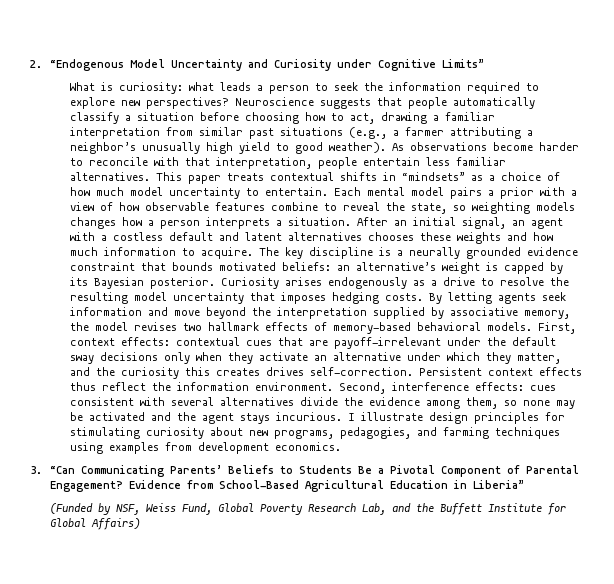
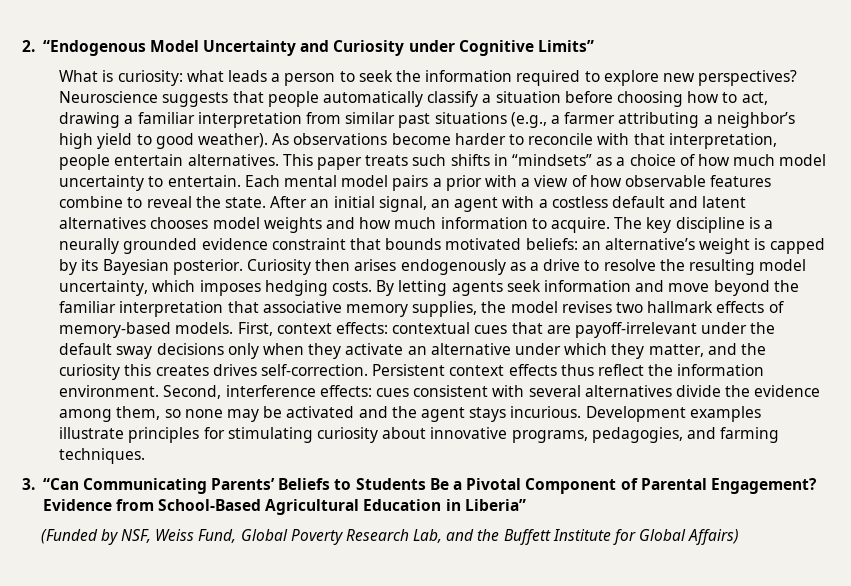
[142,142,201,154] unusually -> (795, 120) none
[426,157,507,166] less familiar -> (184, 160) none
[270,172,335,181] contextual -> [412,154,447,166] such
[411,202,576,214] [70,217,352,229] state, so weighting models changes how a person interprets a situation. -> [225,197,267,208] state.
[420,232,452,241] these -> [212,217,260,229] model
(280, 283) none -> [315,259,351,271] then
[173,292,276,304] uncertainty that -> [59,280,196,296] uncertainty, which
[277,307,571,319] interpretation supplied by associative memory, -> [59,301,478,317] familiar interpretation that associative memory supplies,
[417,322,482,331] behavioral -> (172, 330) none
[348,412,469,424] I illustrate design -> [585,406,761,422] [59,427,125,439] Development examples illustrate
[249,430,269,436] new -> [430,427,508,439] innovative
[495,427,561,439] [70,442,342,454] techniques using examples from development economics. -> [59,448,146,464] techniques.

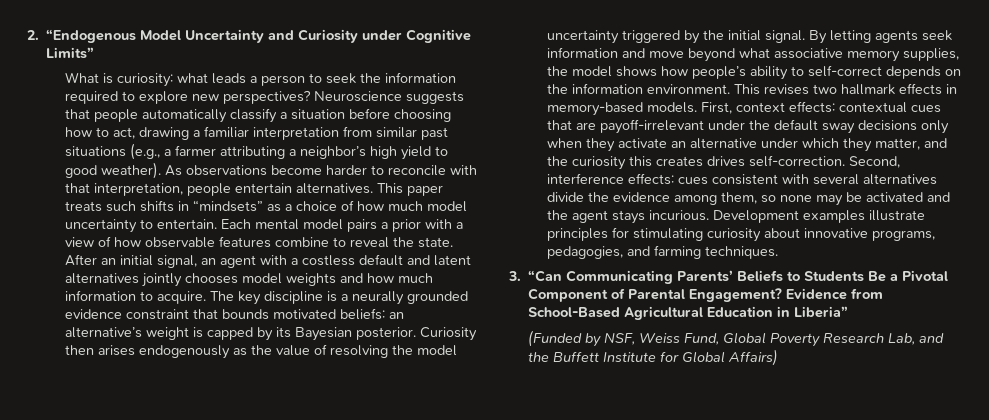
(147, 223) none -> [142,273,183,287] jointly
[529,259,807,275] [59,280,373,296] a drive to resolve the resulting model uncertainty, which imposes hedging costs. -> [251,344,458,358] [547,30,806,44] the value of resolving the model uncertainty triggered by the initial signal.
[773,280,799,292] [59,301,259,317] the familiar interpretation that -> [739,48,771,58] what
(558, 307) none -> [616,65,962,80] [547,83,761,95] shows how people’s ability to self-correct depends on the information environment. This
[768,301,784,313] of -> [946,84,958,94] in
[372,364,765,376] [59,385,160,397] Persistent context effects thus reflect the information environment. -> (846, 161) none

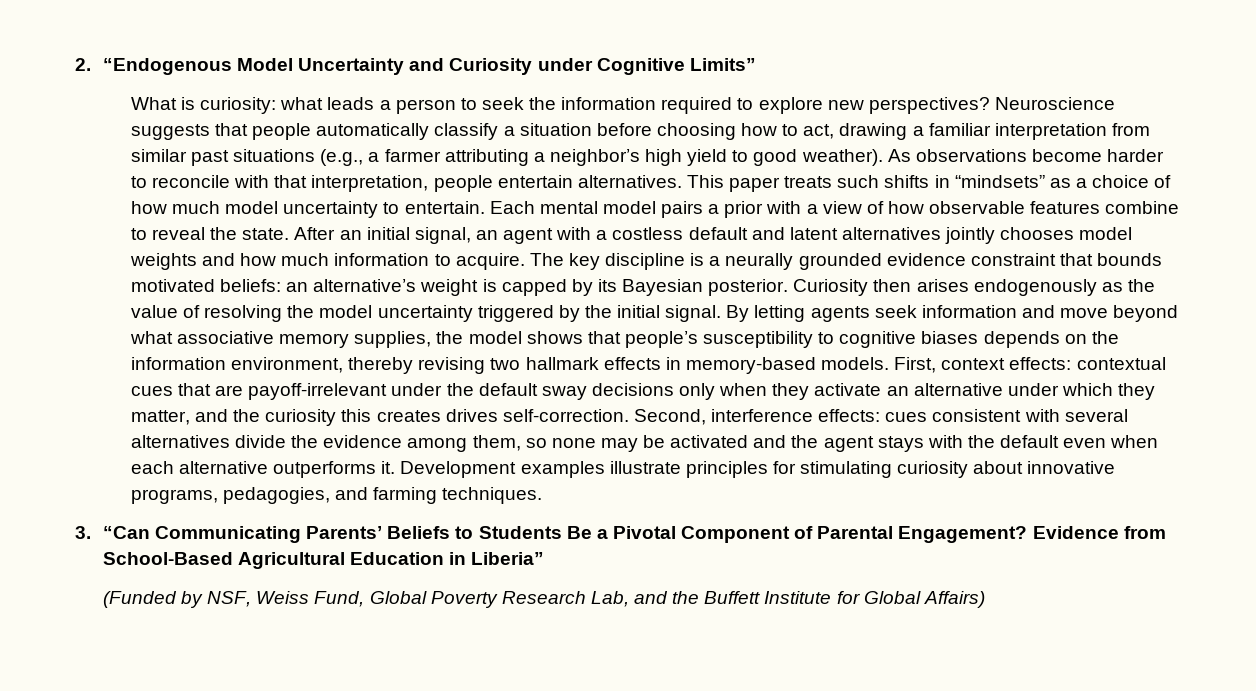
[661,65,883,80] how people’s ability to self-correct -> [587,331,979,348] that people’s susceptibility to cognitive biases
[647,84,810,95] environment. This revises -> [230,357,486,374] environment, thereby revising
[649,210,710,221] incurious. -> [927,435,1159,448] [130,461,396,478] with the default even when each alternative outperforms it.

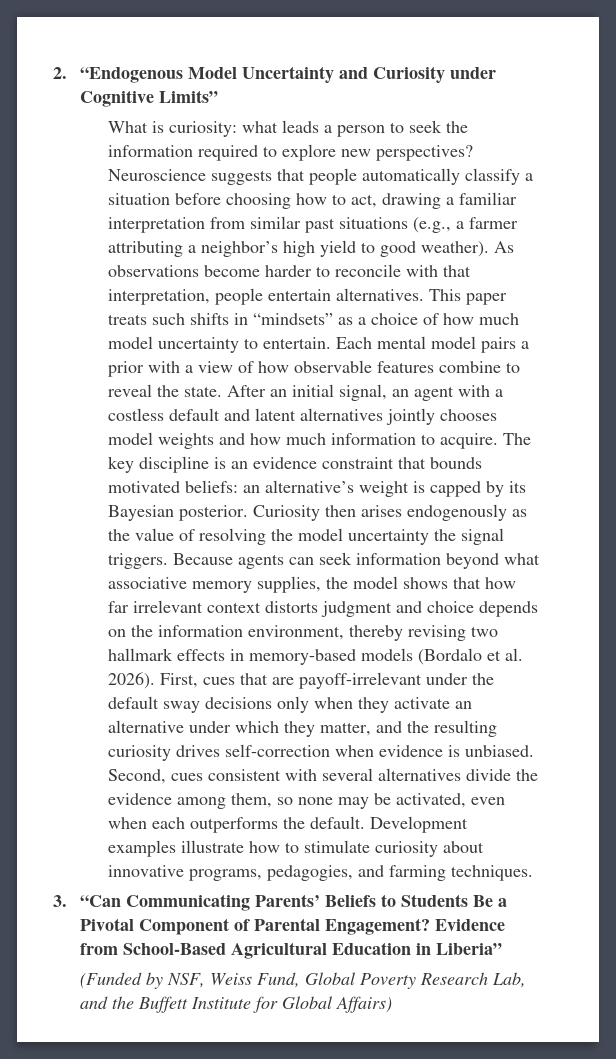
[709,253,882,270] a neurally grounded -> [230,461,248,469] an
[477,305,1109,322] triggered by the initial signal. By letting agents seek information and move -> [433,528,504,545] [107,552,441,569] the signal triggers. Because agents can seek information
[624,331,979,348] people’s susceptibility to cognitive biases -> [484,577,516,589] [107,600,474,617] how far irrelevant context distorts judgment and choice
[821,357,1166,373] models. First, context effects: contextual -> [360,648,523,665] [107,672,198,689] models (Bordalo et al. 2026). First,
[265,409,881,426] curiosity this creates drives self-correction. Second, interference effects: -> [433,720,497,737] [107,744,534,761] [107,769,166,784] resulting curiosity drives self-correction when evidence is unbiased. Second,
[670,435,1159,452] [130,461,893,478] activated and the agent stays with the default even when each alternative outperforms it. Development examples illustrate principles for stimulating -> [395,793,505,808] [107,816,468,833] [107,840,370,857] activated, even when each outperforms the default. Development examples illustrate how to stimulate

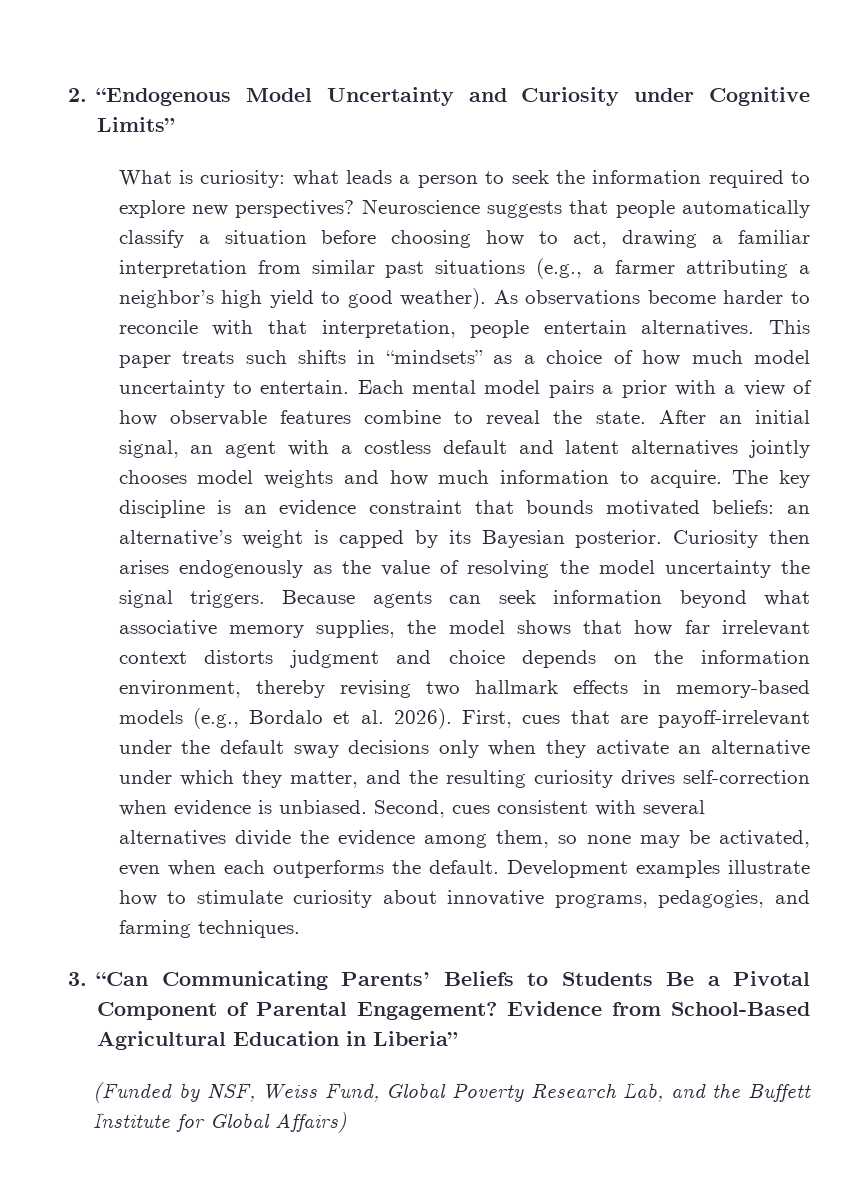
[417,648,482,665] (Bordalo -> [192,708,324,729] (e.g., Bordalo

